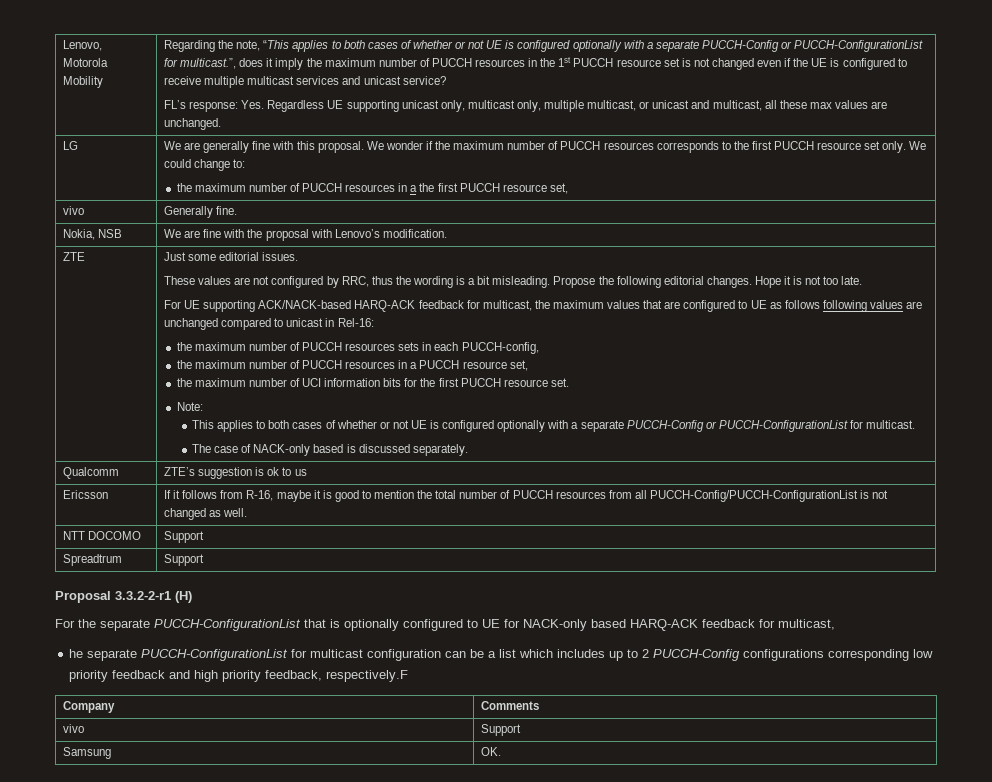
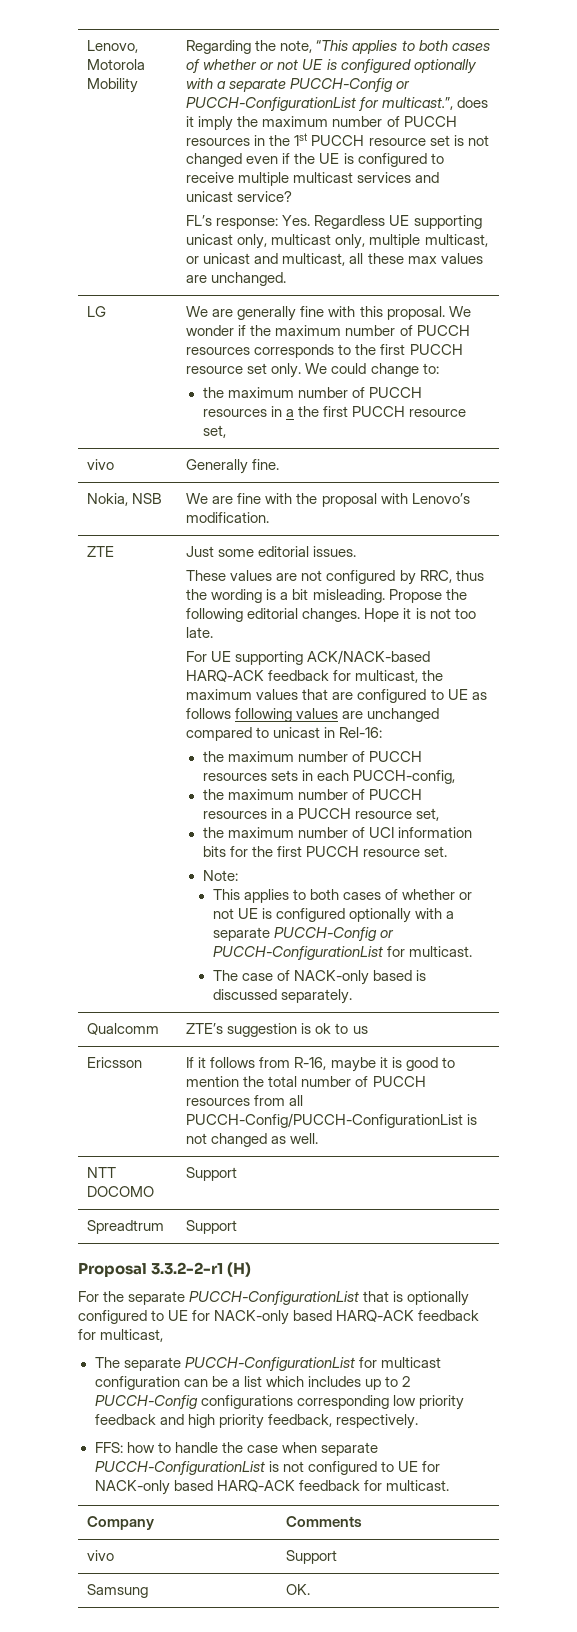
[69,649,84,658] he -> [94,1357,120,1368] The
[326,670,409,682] respectively.F -> [335,1414,418,1429] [94,1442,378,1456] [94,1461,440,1475] [94,1480,449,1495] respectively. // FFS: how to handle the case when separate PUCCH-ConfigurationList is not configured to UE for NACK-only based HARQ-ACK feedback for multicast.

